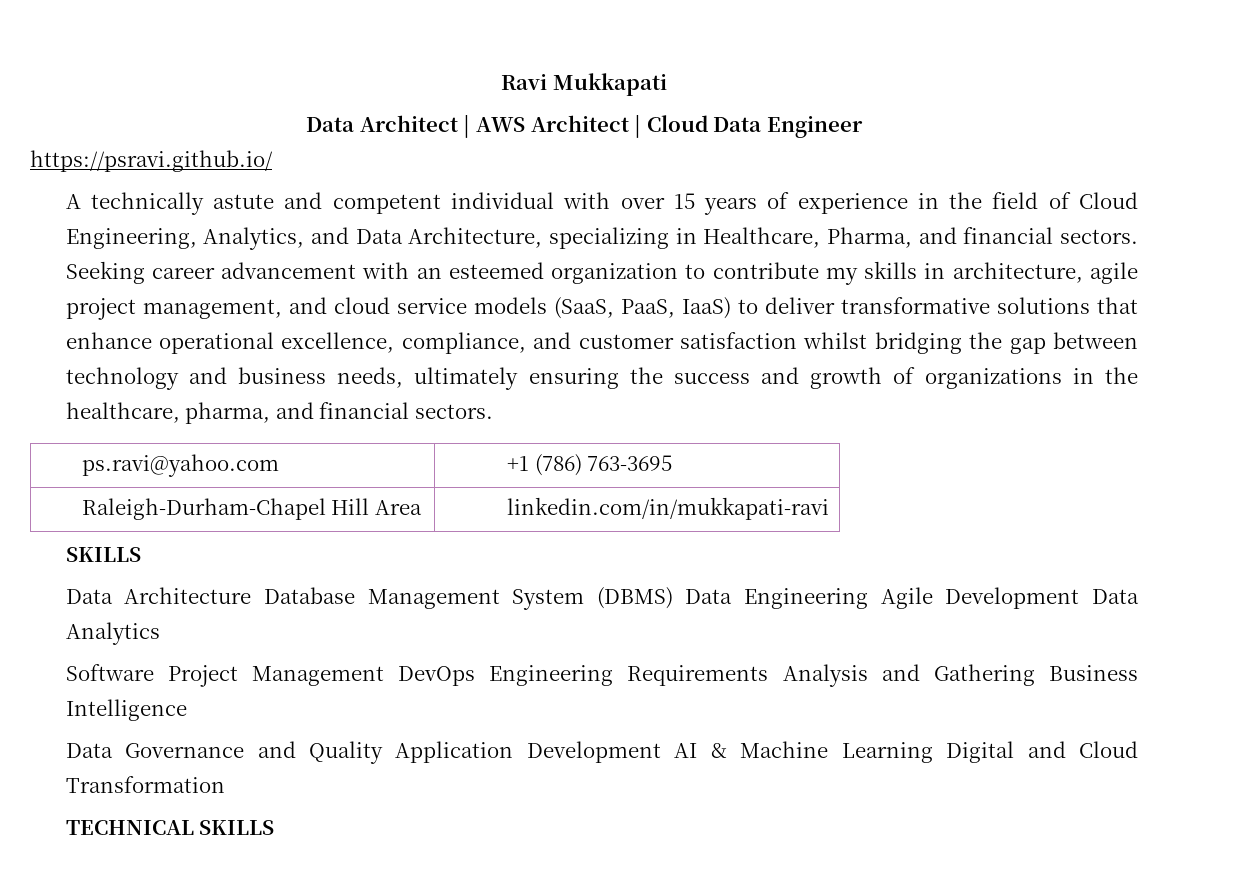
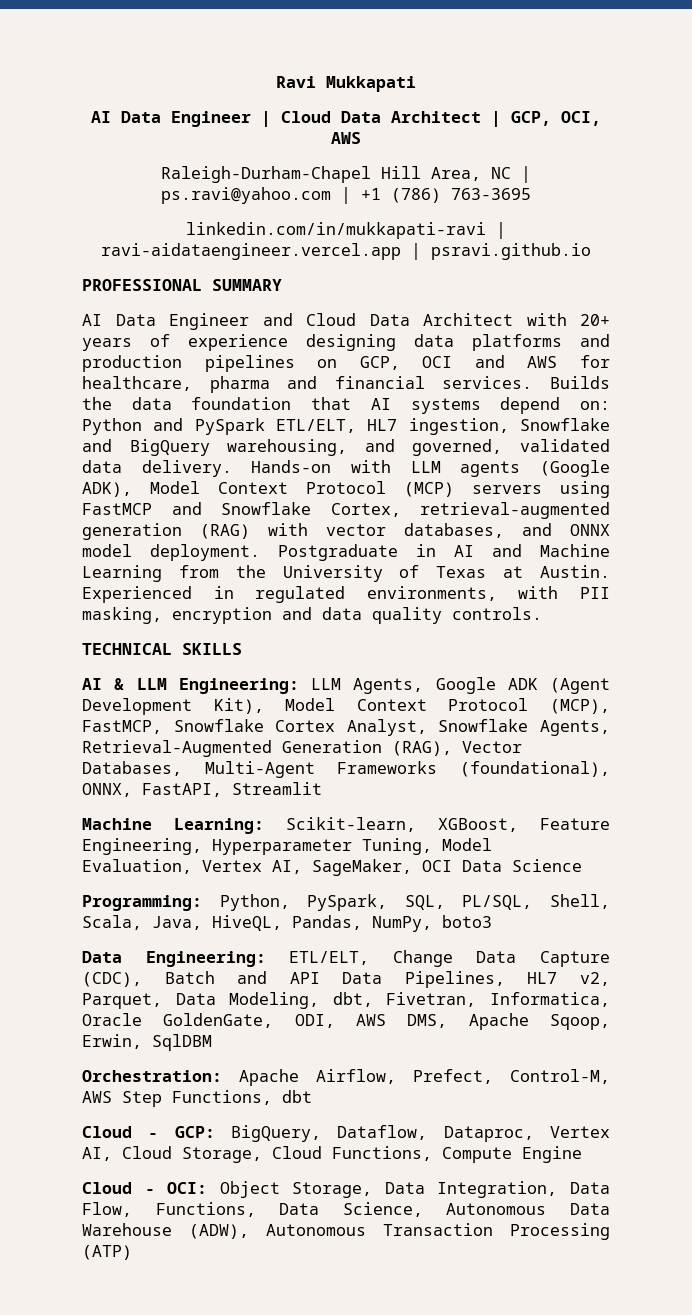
(667, 84) none -> [91,111,331,127] AI Data Engineer | Cloud
[475,115,863,138] [30,150,273,172] [65,192,1139,215] [65,227,1138,250] [65,261,1138,285] [65,297,1139,320] [65,332,1138,354] [65,367,1139,390] [65,402,493,424] [81,454,279,477] [507,454,673,476] [81,498,422,520] [507,497,830,520] [65,547,141,562] [65,587,1140,610] [65,622,160,645] [65,664,1138,687] [65,699,187,721] [65,741,1139,764] [65,776,225,793] [65,820,275,835] AWS Architect | Cloud Data Engineer // https://psravi.github.io/ // A technically astute and competent individual with over 15 years of experience in the field of Cloud Engineering, Analytics, and Data Architecture, specializing in Healthcare, Pharma, and financial sectors. Seeking career advancement with an esteemed organization to contribute my skills in architecture, agile project management, and cloud service models (SaaS, PaaS, IaaS) to deliver transformative solutions that enhance operational excellence, compliance, and customer satisfaction whilst bridging the gap between technology and business needs, ultimately ensuring the success and growth of organizations in the healthcare, pharma, and financial sectors. // ps.ravi@yahoo.com | +1 (786) 763-3695 // Raleigh-Durham-Chapel Hill Area | linkedin.com/in/mukkapati-ravi // SKILLS // Data Architecture Database Management System (DBMS) Data Engineering Agile Development Data Analytics // Software Project Management DevOps Engineering Requirements Analysis and Gathering Business Intelligence // Data Governance and Quality Application Development AI & Machine Learning Digital and Cloud Transformation // TECHNICAL SKILLS -> [511,111,601,126] [331,132,361,144] [161,166,531,183] [161,187,531,204] [186,222,506,239] [101,243,591,260] [82,279,282,291] [82,313,610,330] [82,334,610,351] [82,355,610,372] [82,376,610,393] [82,397,610,414] [82,418,610,435] [82,439,610,456] [82,460,610,477] [82,481,610,498] [82,502,610,519] [82,523,610,540] [82,544,610,561] [82,565,610,582] [82,586,610,603] [82,607,542,624] [82,643,242,655] [82,677,610,694] [82,698,610,715] [82,719,610,736] [82,740,522,757] [82,761,610,778] [82,782,322,797] [82,817,610,834] [82,838,492,855] [82,859,582,876] [82,894,610,911] [82,915,492,932] [82,950,610,967] [82,971,610,988] [82,992,610,1009] [82,1013,610,1030] [82,1034,212,1051] [82,1069,610,1086] [82,1090,312,1107] [82,1125,610,1142] [82,1146,582,1163] [82,1181,610,1198] [82,1202,610,1217] [82,1223,610,1240] [82,1245,132,1260] GCP, OCI, AWS // Raleigh-Durham-Chapel Hill Area, NC | ps.ravi@yahoo.com | +1 (786) 763-3695 // linkedin.com/in/mukkapati-ravi | ravi-aidataengineer.vercel.app | psravi.github.io // PROFESSIONAL SUMMARY // AI Data Engineer and Cloud Data Architect with 20+ years of experience designing data platforms and production pipelines on GCP, OCI and AWS for healthcare, pharma and financial services. Builds the data foundation that AI systems depend on: Python and PySpark ETL/ELT, HL7 ingestion, Snowflake and BigQuery warehousing, and governed, validated data delivery. Hands-on with LLM agents (Google ADK), Model Context Protocol (MCP) servers using FastMCP and Snowflake Cortex, retrieval-augmented generation (RAG) with vector databases, and ONNX model deployment. Postgraduate in AI and Machine Learning from the University of Texas at Austin. Experienced in regulated environments, with PII masking, encryption and data quality controls. // TECHNICAL SKILLS // AI & LLM Engineering: LLM Agents, Google ADK (Agent Development Kit), Model Context Protocol (MCP), FastMCP, Snowflake Cortex Analyst, Snowflake Agents, Retrieval-Augmented Generation (RAG), Vector Databases, Multi-Agent Frameworks (foundational), ONNX, FastAPI, Streamlit // Machine Learning: Scikit-learn, XGBoost, Feature Engineering, Hyperparameter Tuning, Model Evaluation, Vertex AI, SageMaker, OCI Data Science // Programming: Python, PySpark, SQL, PL/SQL, Shell, Scala, Java, HiveQL, Pandas, NumPy, boto3 // Data Engineering: ETL/ELT, Change Data Capture (CDC), Batch and API Data Pipelines, HL7 v2, Parquet, Data Modeling, dbt, Fivetran, Informatica, Oracle GoldenGate, ODI, AWS DMS, Apache Sqoop, Erwin, SqlDBM // Orchestration: Apache Airflow, Prefect, Control-M, AWS Step Functions, dbt // Cloud - GCP: BigQuery, Dataflow, Dataproc, Vertex AI, Cloud Storage, Cloud Functions, Compute Engine // Cloud - OCI: Object Storage, Data Integration, Data Flow, Functions, Data Science, Autonomous Data Warehouse (ADW), Autonomous Transaction Processing (ATP)

